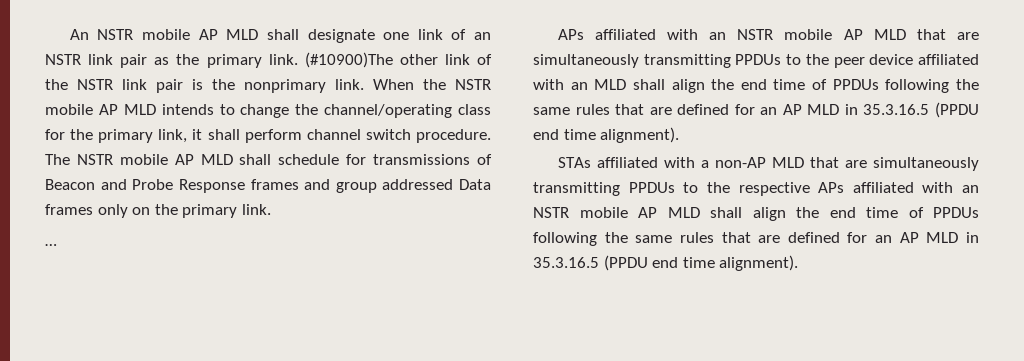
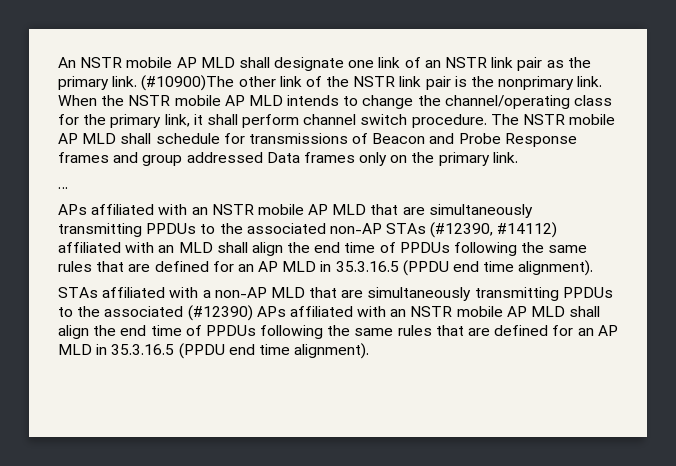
[833,54,914,68] peer device -> [246,222,558,238] associated non-AP STAs (#12390, #14112)
[738,182,810,196] respective -> [104,305,253,321] associated (#12390)

